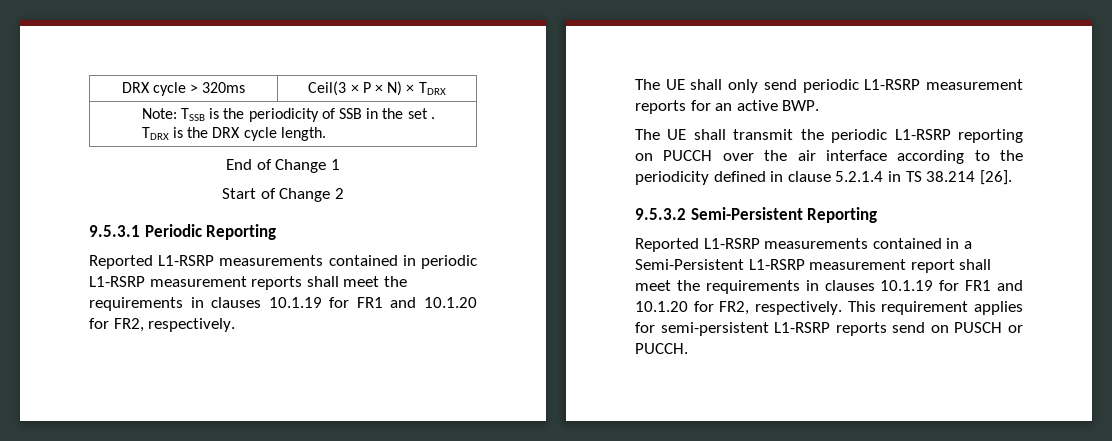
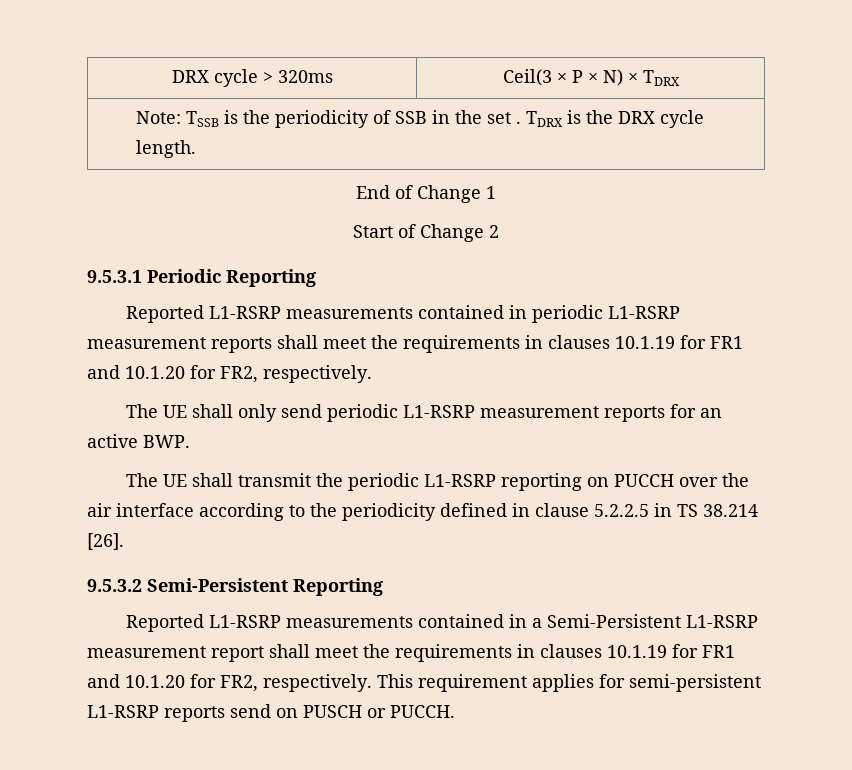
[835,171,884,182] 5.2.1.4 -> [594,504,649,517] 5.2.2.5

